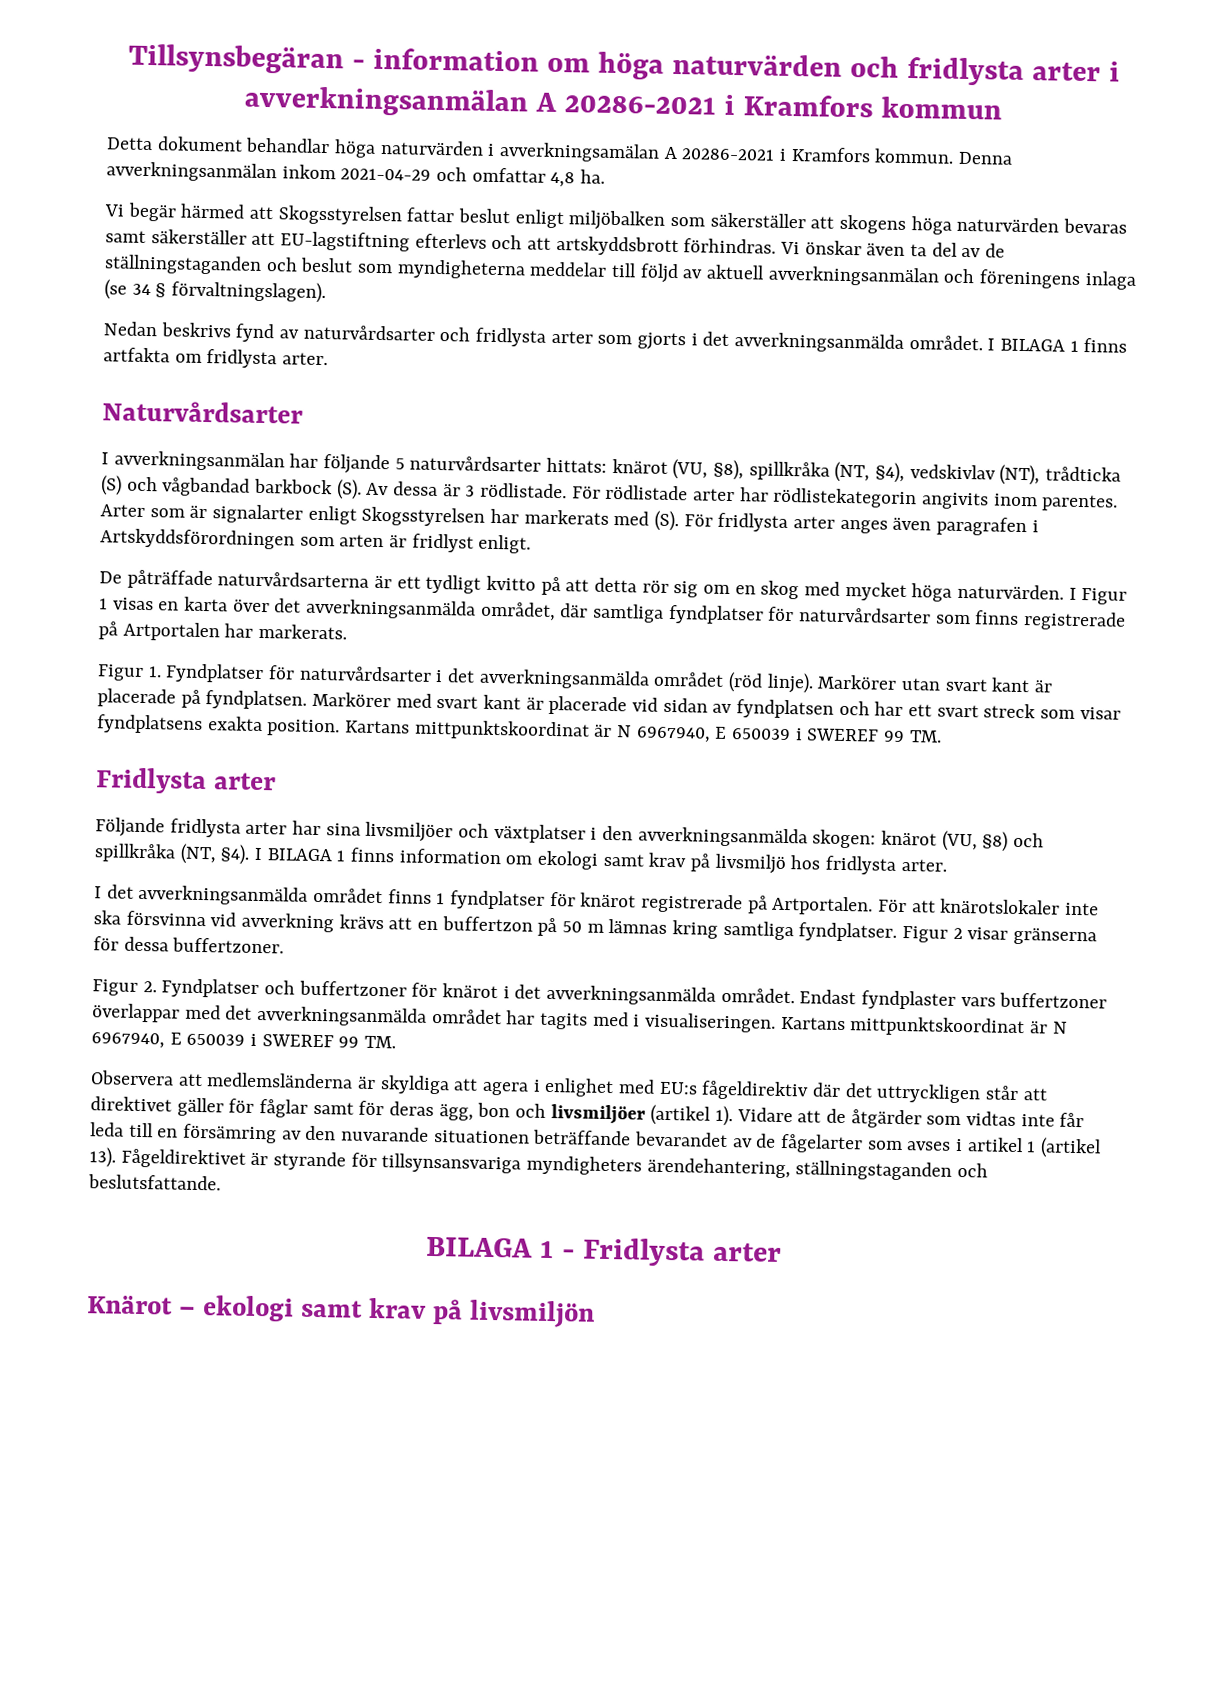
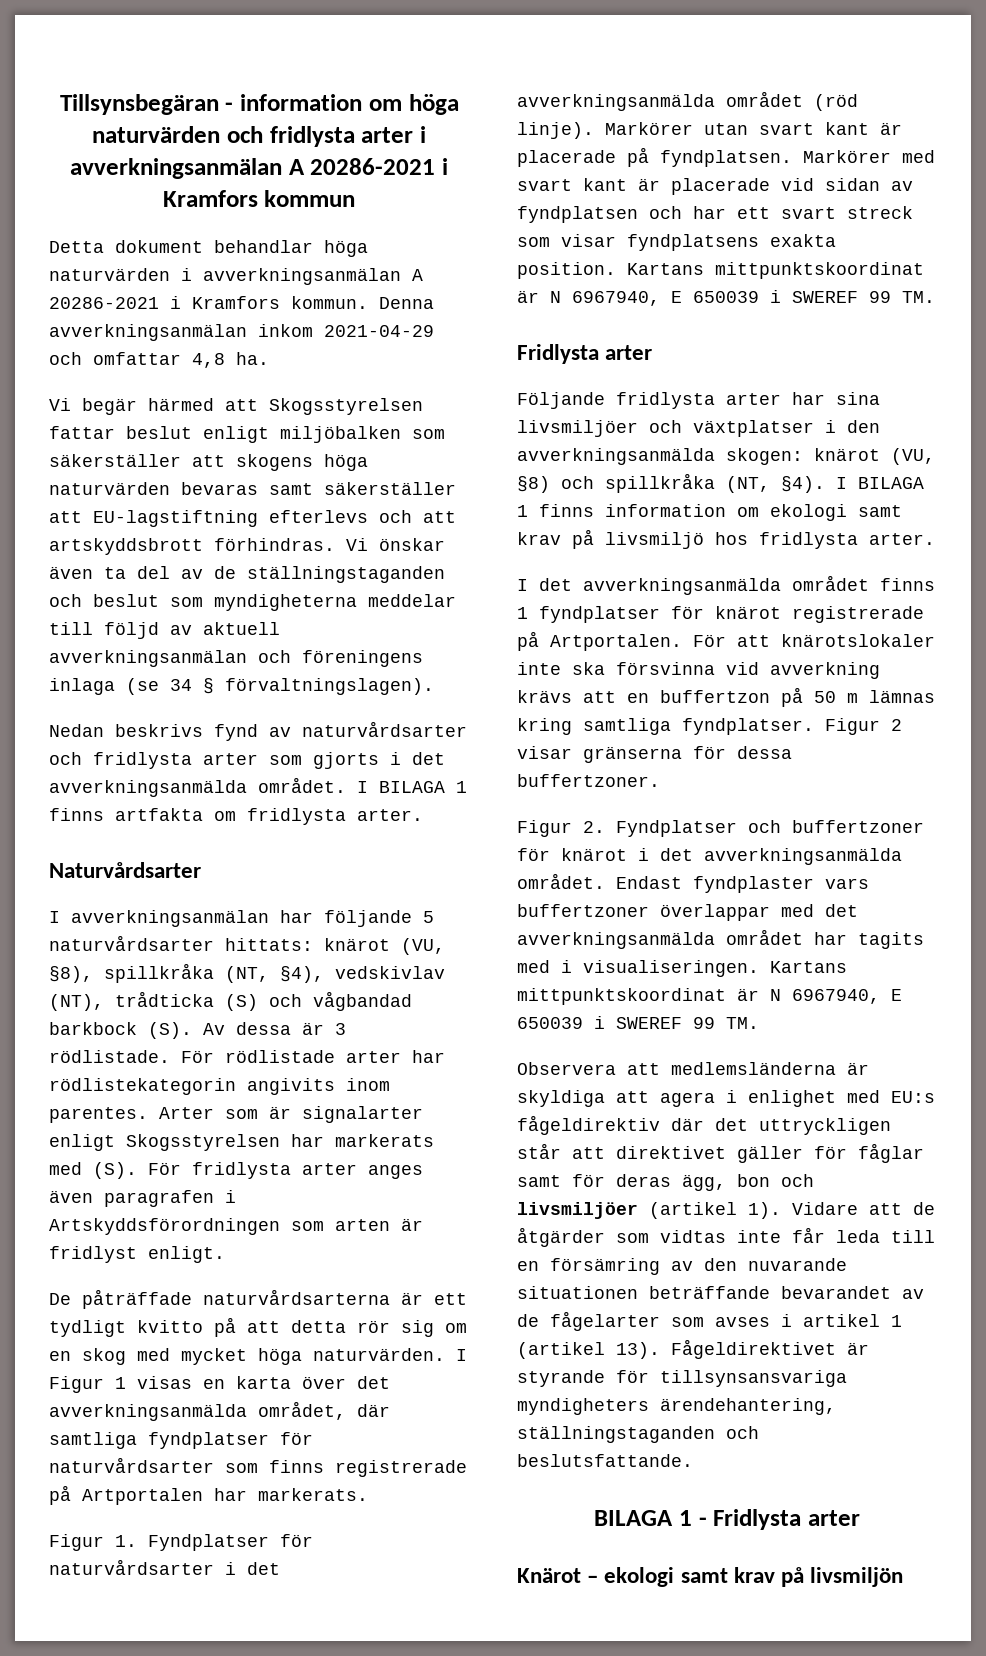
[499,142,661,163] avverkningsamälan -> [203,268,401,285] avverkningsanmälan

